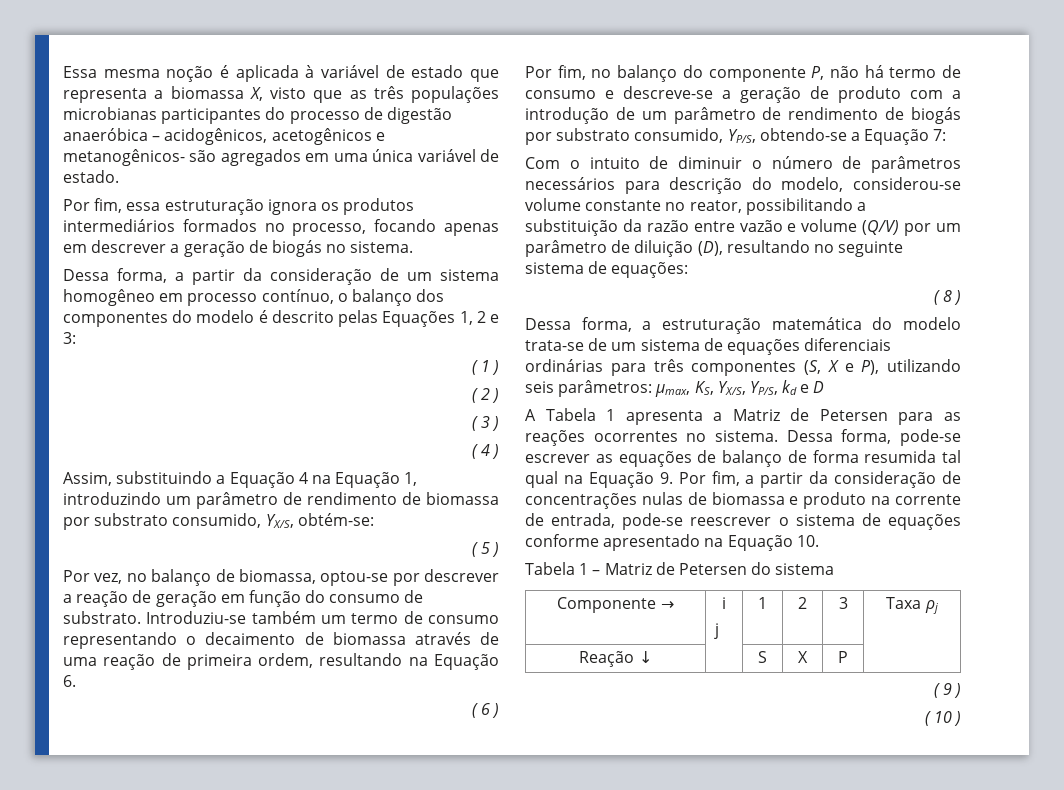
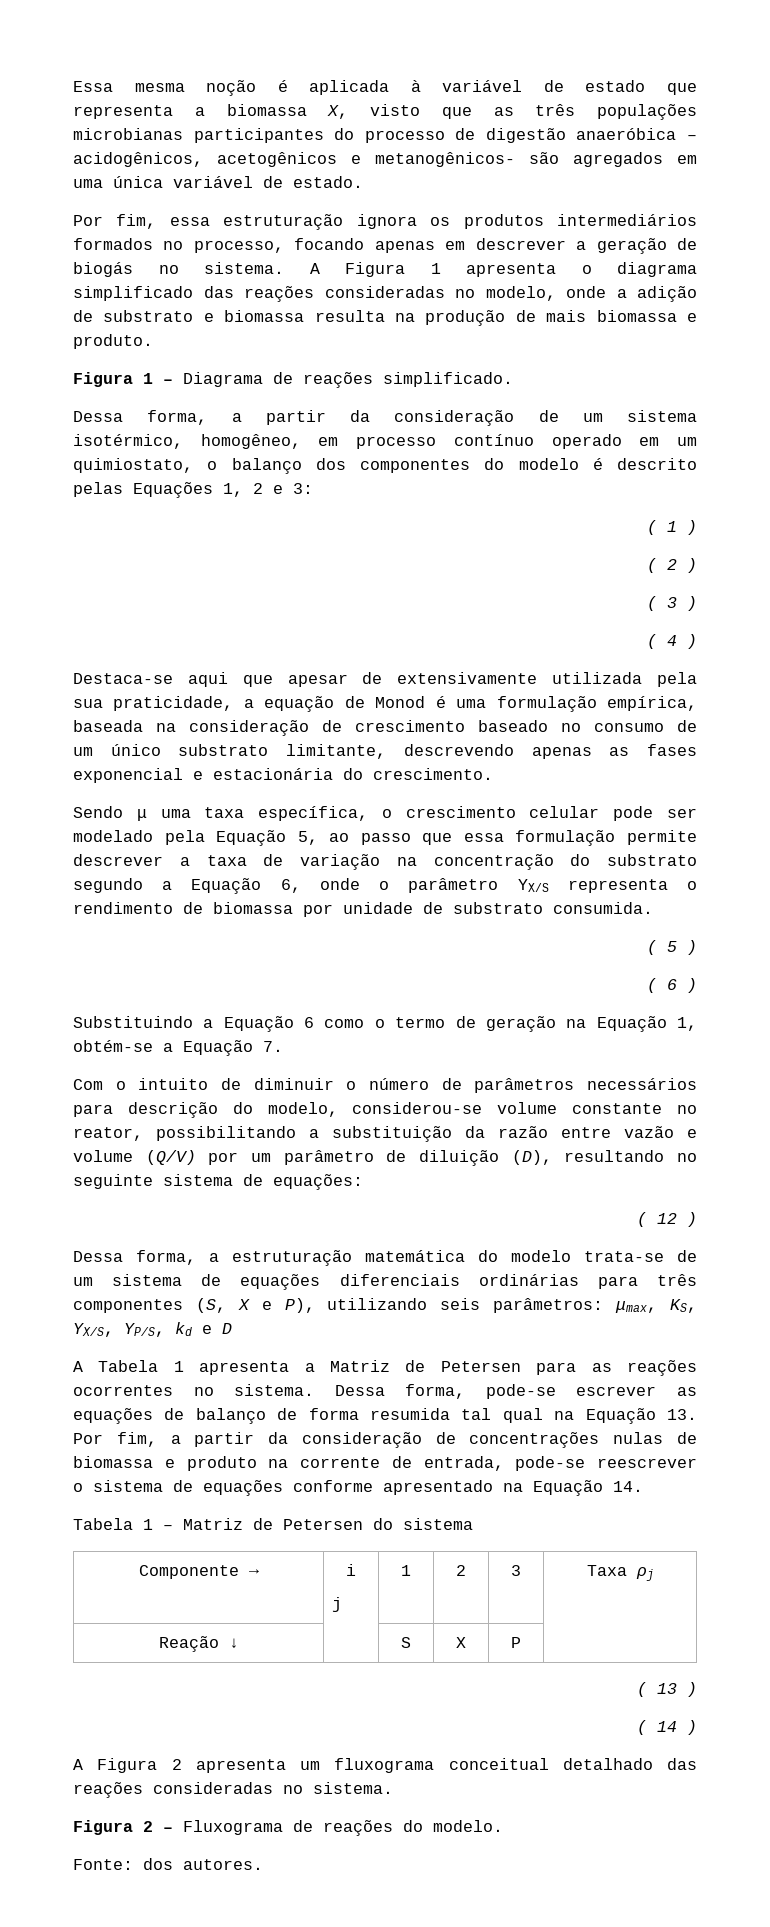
(414, 247) none -> [309,262,697,277] [73,286,697,302] [73,310,697,326] [73,334,153,349] [73,372,513,388] A Figura 1 apresenta o diagrama simplificado das reações consideradas no modelo, onde a adição de substrato e biomassa resulta na produção de mais biomassa e produto. // Figura 1 – Diagrama de reações simplificado.
[63,289,334,306] homogêneo em processo contínuo, -> [73,434,697,449] [73,458,193,473] isotérmico, homogêneo, em processo contínuo operado em um quimiostato,
[63,471,418,488] [63,492,499,509] [63,513,374,530] [471,542,499,557] [63,569,499,586] [63,590,424,607] [63,611,499,624] [63,632,500,649] [63,653,499,670] [63,675,76,687] [471,703,499,718] [525,65,961,82] [525,86,961,103] [525,107,961,124] [525,128,947,145] Assim, substituindo a Equação 4 na Equação 1, introduzindo um parâmetro de rendimento de biomassa por substrato consumido, YX/S, obtém-se: // ( 5 ) // Por vez, no balanço de biomassa, optou-se por descrever a reação de geração em função do consumo de substrato. Introduziu-se também um termo de consumo representando o decaimento de biomassa através de uma reação de primeira ordem, resultando na Equação 6. // ( 6 ) // Por fim, no balanço do componente P, não há termo de consumo e descreve-se a geração de produto com a introdução de um parâmetro de rendimento de biogás por substrato consumido, YP/S, obtendo-se a Equação 7: -> [73,672,697,687] [73,696,698,712] [73,720,697,736] [73,744,697,759] [73,768,493,783] [73,806,697,821] [73,830,697,846] [73,854,697,870] [73,878,697,894] [73,902,653,917] [647,940,697,955] [647,978,697,993] [73,1016,698,1032] [73,1040,283,1056] Destaca-se aqui que apesar de extensivamente utilizada pela sua praticidade, a equação de Monod é uma formulação empírica, baseada na consideração de crescimento baseado no consumo de um único substrato limitante, descrevendo apenas as fases exponencial e estacionária do crescimento. // Sendo μ uma taxa específica, o crescimento celular pode ser modelado pela Equação 5, ao passo que essa formulação permite descrever a taxa de variação na concentração do substrato segundo a Equação 6, onde o parâmetro YX/S representa o rendimento de biomassa por unidade de substrato consumida. // ( 5 ) // ( 6 ) // Substituindo a Equação 6 como o termo de geração na Equação 1, obtém-se a Equação 7.
[942,290,952,302] 8 -> [657,1213,677,1224] 12
[659,472,673,484] 9. -> [666,1409,697,1420] 13.
[796,535,819,547] 10. -> [613,1481,643,1492] 14.
[942,683,961,698] [924,711,961,726] 9 ) // ( 10 ) -> [657,1682,697,1697] [637,1720,697,1735] [73,1758,697,1773] [73,1782,393,1798] [73,1820,503,1836] [73,1858,263,1870] 13 ) // ( 14 ) // A Figura 2 apresenta um fluxograma conceitual detalhado das reações consideradas no sistema. // Figura 2 – Fluxograma de reações do modelo. // Fonte: dos autores.

